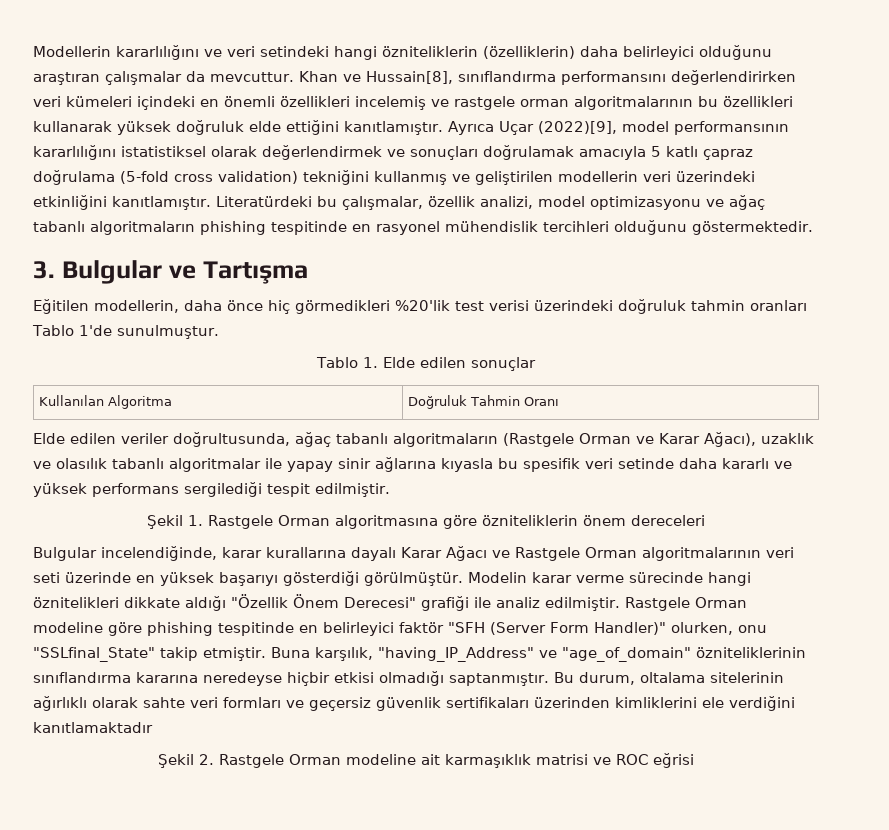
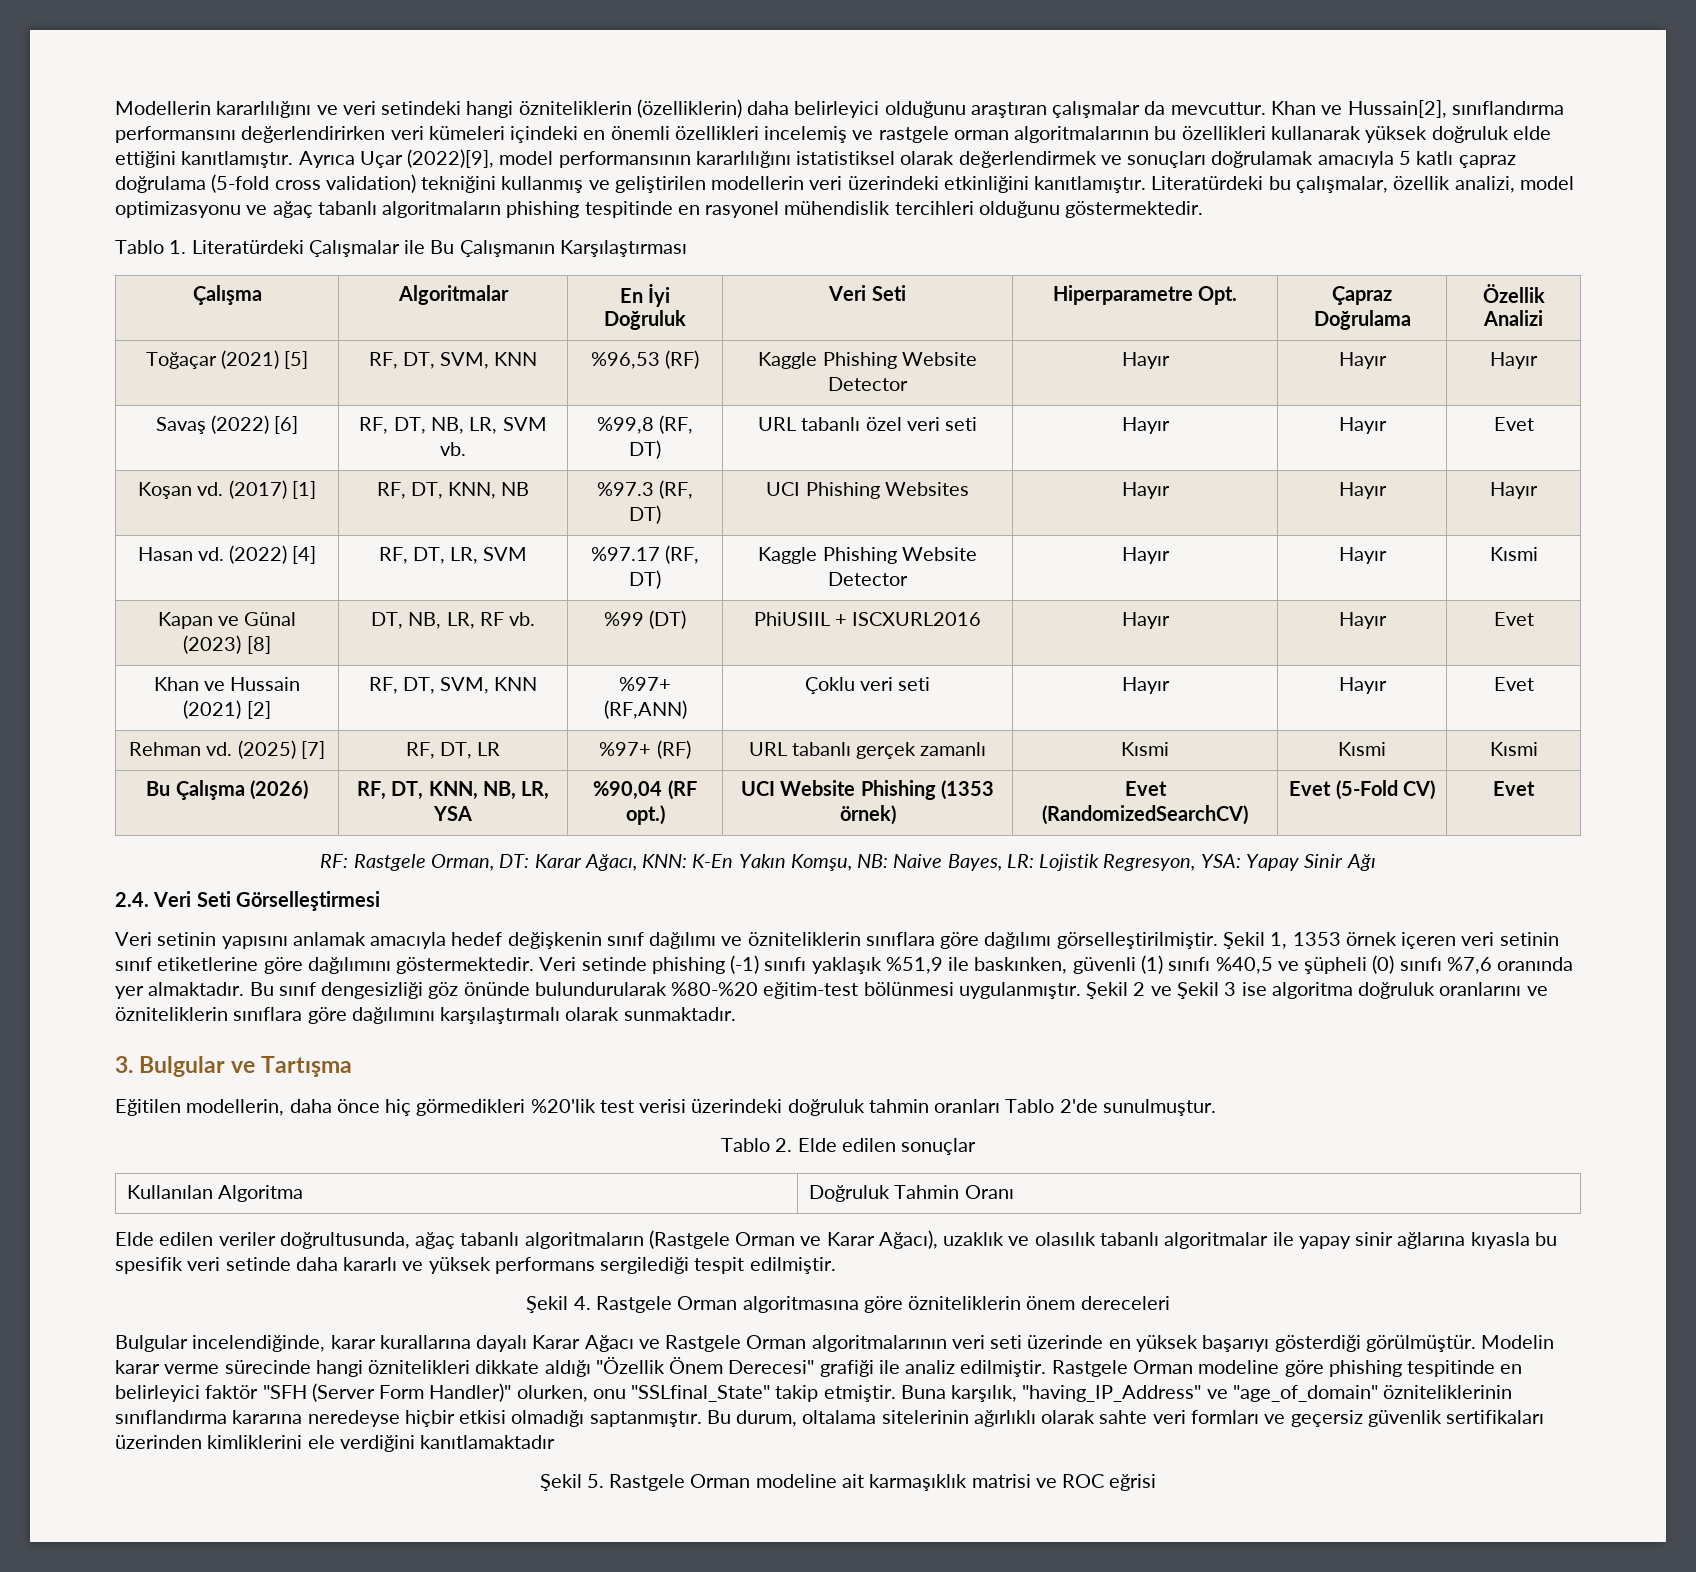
[365,71,453,84] Hussain[8], -> [1347,100,1447,118] Hussain[2],
(813, 228) none -> [115,240,687,257] [192,285,262,305] [397,285,509,305] [619,284,671,307] [604,310,686,330] [828,285,906,301] [1052,285,1238,305] [1332,286,1392,305] [1313,310,1411,330] [1482,284,1545,303] [1483,310,1543,326] [145,350,309,369] [368,352,538,369] [590,350,700,369] [758,352,977,369] [828,377,909,391] [1121,352,1170,369] [1338,352,1387,369] [1490,352,1538,369] [155,415,299,434] [359,417,547,434] [440,442,466,456] [596,415,694,434] [629,440,661,459] [757,417,978,431] [1121,417,1170,434] [1338,417,1387,434] [1493,417,1534,431] [138,480,316,499] [376,482,530,499] [596,480,694,499] [629,505,661,524] [766,482,969,499] [1121,482,1170,499] [1338,482,1387,499] [1490,482,1538,499] [137,545,317,564] [378,547,528,564] [590,545,700,564] [629,570,661,589] [758,547,977,564] [828,572,909,586] [1121,547,1170,564] [1338,547,1387,564] [1489,547,1538,561] [157,612,297,629] [183,635,271,654] [370,612,536,629] [603,610,687,629] [753,612,982,626] [1121,612,1170,629] [1338,612,1387,629] [1493,612,1534,626] [153,677,301,691] [183,700,271,719] [368,677,538,694] [619,677,671,691] [603,700,687,719] [804,677,931,694] [1121,677,1170,694] [1338,677,1387,694] [1493,677,1534,691] [129,740,325,759] [405,742,501,759] [599,740,691,759] [748,742,987,759] [1121,742,1169,756] [1338,742,1386,756] [1489,742,1538,756] [146,780,308,800] [356,781,550,800] [433,806,472,821] [593,780,697,800] [625,805,665,825] [741,780,994,800] [839,805,896,825] [1124,781,1167,796] [1042,805,1248,825] [1289,780,1435,800] [1493,781,1535,796] [320,854,1376,871] [115,891,380,911] [115,932,1559,949] [115,955,1574,974] [115,982,1548,999] [115,1007,736,1024] // Tablo 1. Literatürdeki Çalışmalar ile Bu Çalışmanın Karşılaştırması // Çalışma | Algoritmalar | En İyi Doğruluk | Veri Seti | Hiperparametre Opt. | Çapraz Doğrulama | Özellik Analizi // Toğaçar (2021) [5] | RF, DT, SVM, KNN | %96,53 (RF) | Kaggle Phishing Website Detector | Hayır | Hayır | Hayır // Savaş (2022) [6] | RF, DT, NB, LR, SVM vb. | %99,8 (RF, DT) | URL tabanlı özel veri seti | Hayır | Hayır | Evet // Koşan vd. (2017) [1] | RF, DT, KNN, NB | %97.3 (RF, DT) | UCI Phishing Websites | Hayır | Hayır | Hayır // Hasan vd. (2022) [4] | RF, DT, LR, SVM | %97.17 (RF, DT) | Kaggle Phishing Website Detector | Hayır | Hayır | Kısmi // Kapan ve Günal (2023) [8] | DT, NB, LR, RF vb. | %99 (DT) | PhiUSIIL + ISCXURL2016 | Hayır | Hayır | Evet // Khan ve Hussain (2021) [2] | RF, DT, SVM, KNN | %97+ (RF,ANN) | Çoklu veri seti | Hayır | Hayır | Evet // Rehman vd. (2025) [7] | RF, DT, LR | %97+ (RF) | URL tabanlı gerçek zamanlı | Kısmi | Kısmi | Kısmi // Bu Çalışma (2026) | RF, DT, KNN, NB, LR, YSA | %90,04 (RF opt.) | UCI Website Phishing (1353 örnek) | Evet (RandomizedSearchCV) | Evet (5-Fold CV) | Evet // RF: Rastgele Orman, DT: Karar Ağacı, KNN: K-En Yakın Komşu, NB: Naive Bayes, LR: Lojistik Regresyon, YSA: Yapay Sinir Ağı // 2.4. Veri Seti Görselleştirmesi // Veri setinin yapısını anlamak amacıyla hedef değişkenin sınıf dağılımı ve özniteliklerin sınıflara göre dağılımı görselleştirilmiştir. Şekil 1, 1353 örnek içeren veri setinin sınıf etiketlerine göre dağılımını göstermektedir. Veri setinde phishing (-1) sınıfı yaklaşık %51,9 ile baskınken, güvenli (1) sınıfı %40,5 ve şüpheli (0) sınıfı %7,6 oranında yer almaktadır. Bu sınıf dengesizliği göz önünde bulundurularak %80-%20 eğitim-test bölünmesi uygulanmıştır. Şekil 2 ve Şekil 3 ise algoritma doğruluk oranlarını ve özniteliklerin sınıflara göre dağılımını karşılaştırmalı olarak sunmaktadır.
[78,325,112,336] 1'de -> [1059,1099,1098,1113] 2'de
[362,357,378,368] 1. -> [775,1138,793,1152] 2.
[188,515,203,526] 1. -> [573,1296,591,1310] 4.
[199,754,214,765] 2. -> [586,1474,604,1488] 5.

